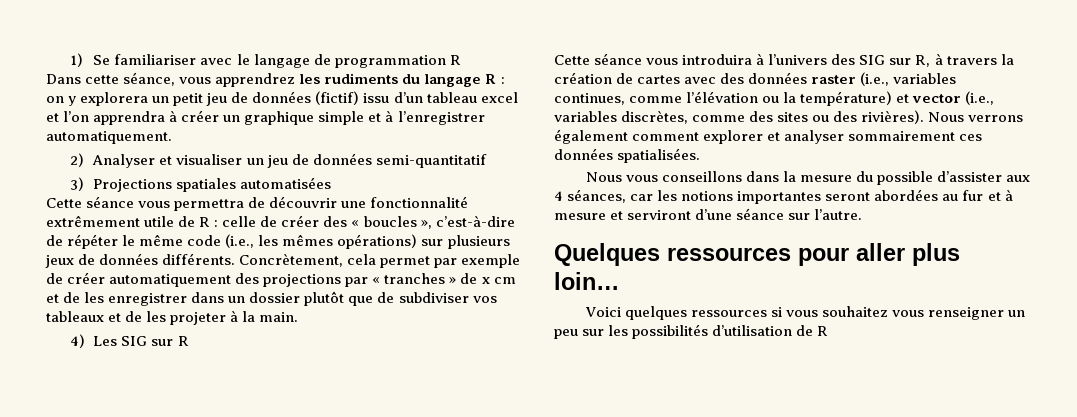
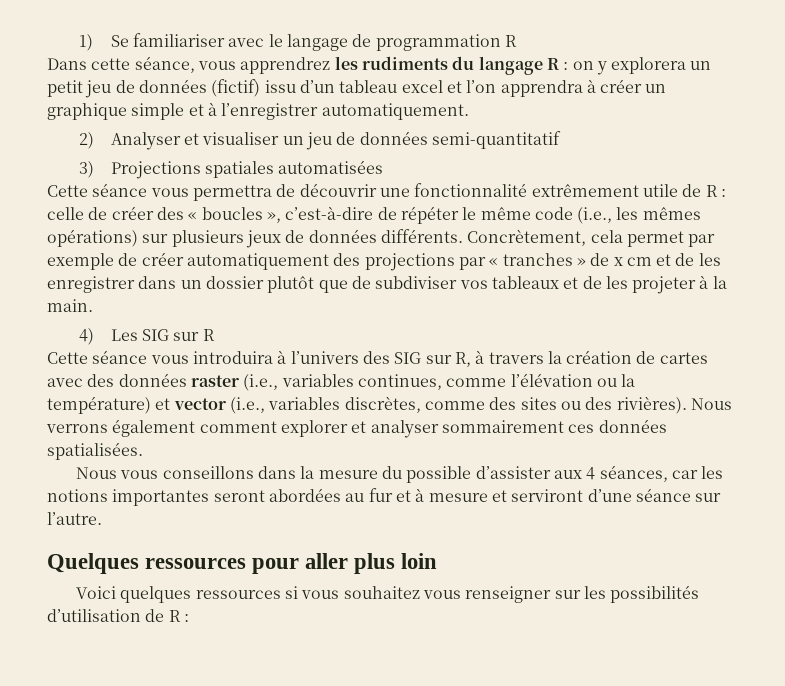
[554,272,620,290] loin… -> [401,553,438,569] loin
[1008,310,1026,317] [554,329,578,339] un peu -> (552, 594) none
(829, 331) none -> [183,614,189,622] :

